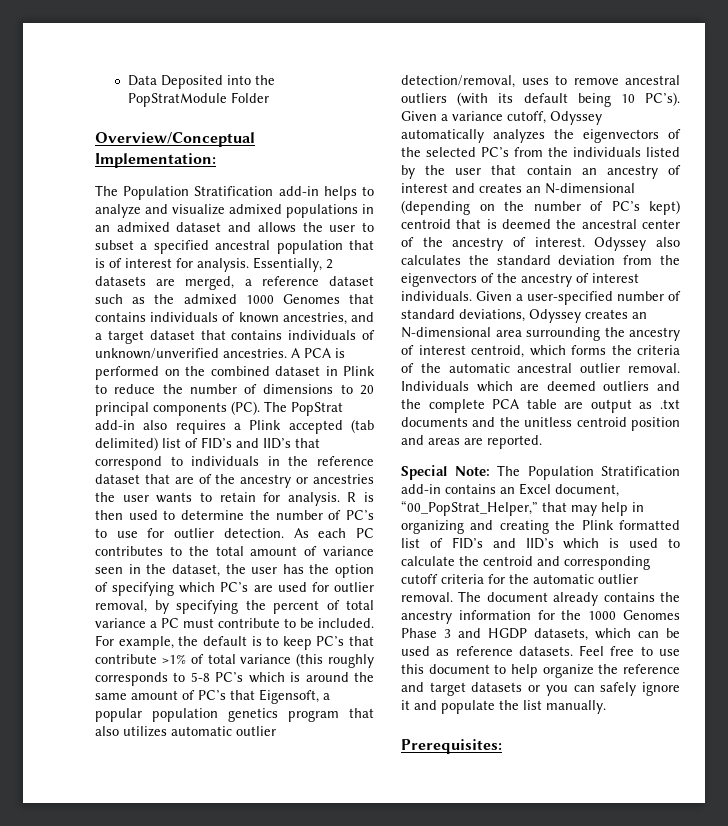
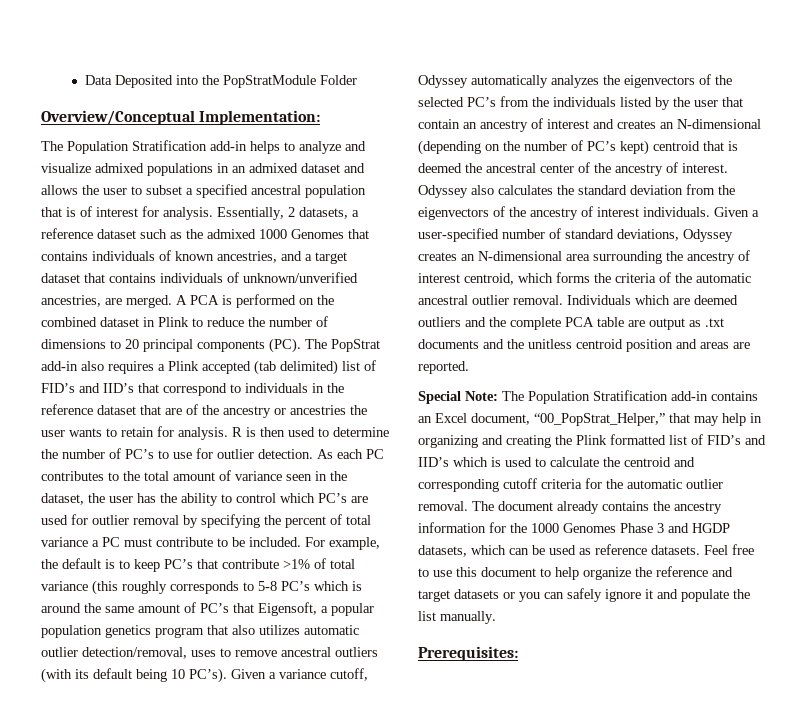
[95,276,235,290] datasets are merged, -> [299,207,348,219] datasets,
[223,348,287,358] ancestries. -> [41,295,172,308] ancestries, are merged.
[335,564,374,578] [95,582,175,596] option of specifying -> [181,493,276,506] ability to control
[95,600,147,613] removal, -> [133,515,179,525] removal

